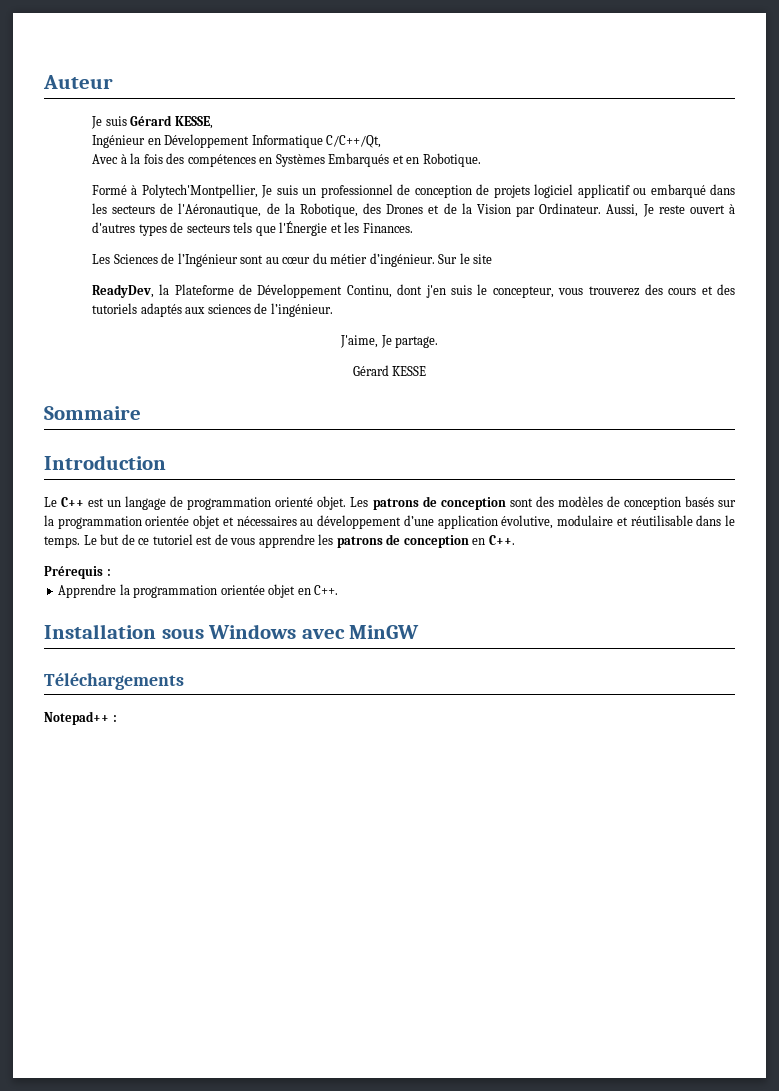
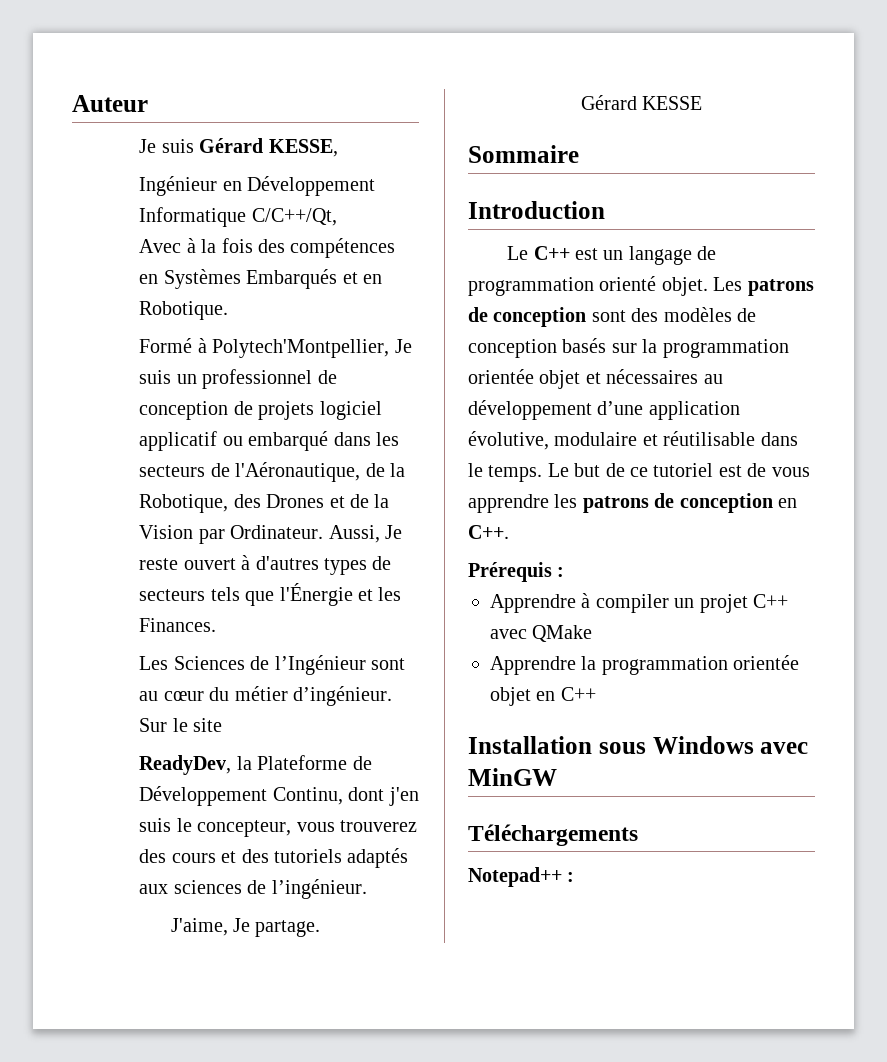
(111, 572) none -> [490,593,788,613] [490,625,593,642] // Apprendre à compiler un projet C++ avec QMake
[314,585,339,595] C++. -> [560,687,596,701] C++

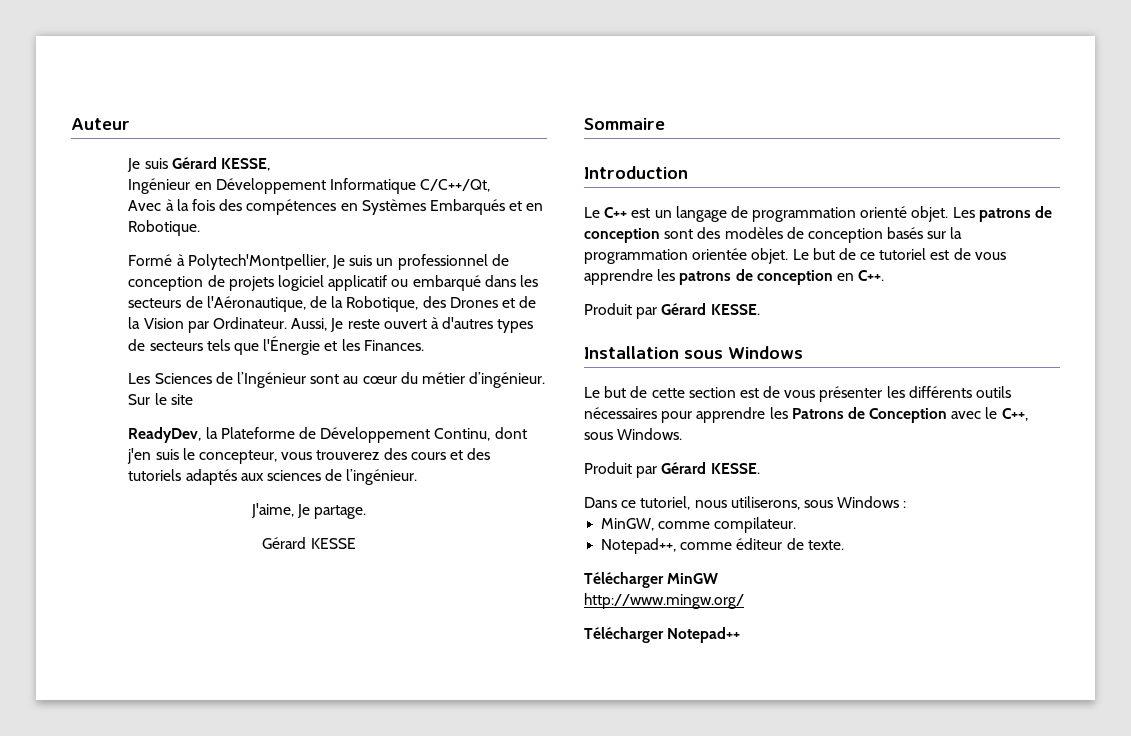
[539,369,723,389] [468,400,740,420] [468,431,798,450] [468,463,543,482] objet et nécessaires au développement d’une application évolutive, modulaire et réutilisable dans le temps. -> [751,248,789,264] objet.
[468,562,565,582] [490,593,788,613] [490,625,593,642] [490,655,800,675] [490,687,596,706] [468,736,809,754] [468,768,557,786] [468,824,638,846] [468,867,575,887] Prérequis : // Apprendre à compiler un projet C++ avec QMake // Apprendre la programmation orientée objet en C++ // Installation sous Windows avec MinGW // Téléchargements // Notepad++ : -> [584,303,760,319] [584,346,803,359] [584,386,1012,402] [584,407,1028,423] [584,428,683,440] [584,462,760,478] [584,496,907,510] [601,517,797,533] [601,538,844,554] [584,572,719,588] [584,593,744,609] [584,627,741,643] Produit par Gérard KESSE. // Installation sous Windows // Le but de cette section est de vous présenter les différents outils nécessaires pour apprendre les Patrons de Conception avec le C++, sous Windows. // Produit par Gérard KESSE. // Dans ce tutoriel, nous utiliserons, sous Windows : // MinGW, comme compilateur. // Notepad++, comme éditeur de texte. // Télécharger MinGW // http://www.mingw.org/ // Télécharger Notepad++

